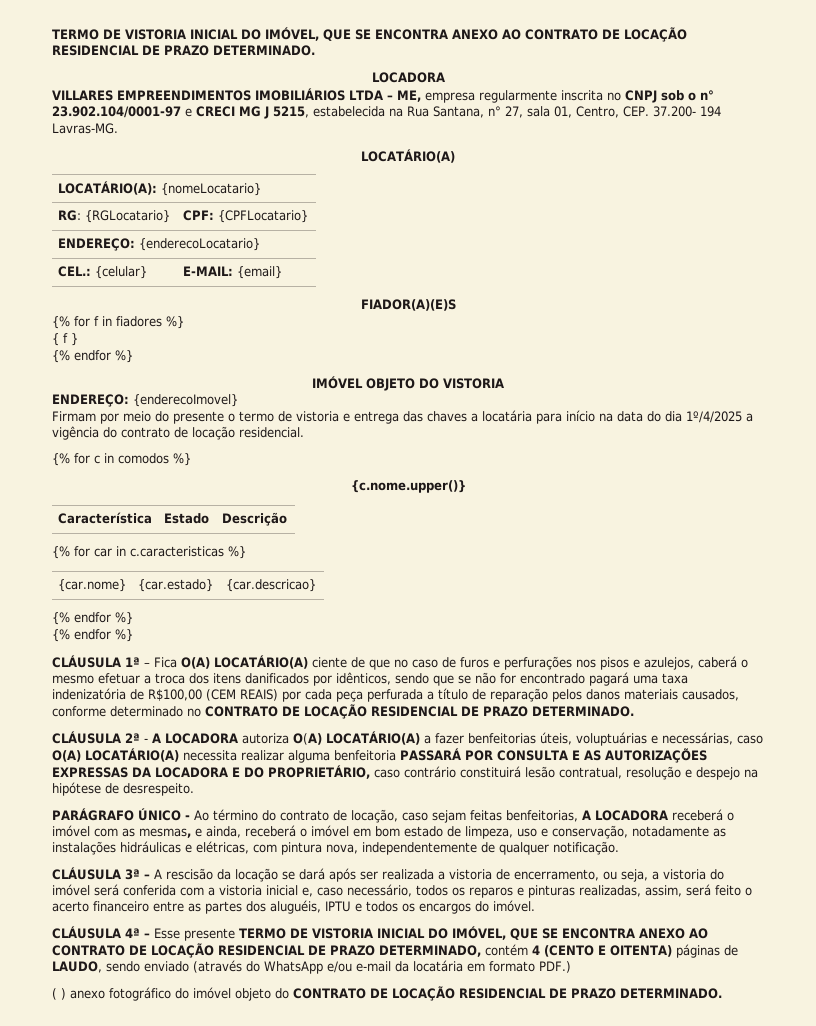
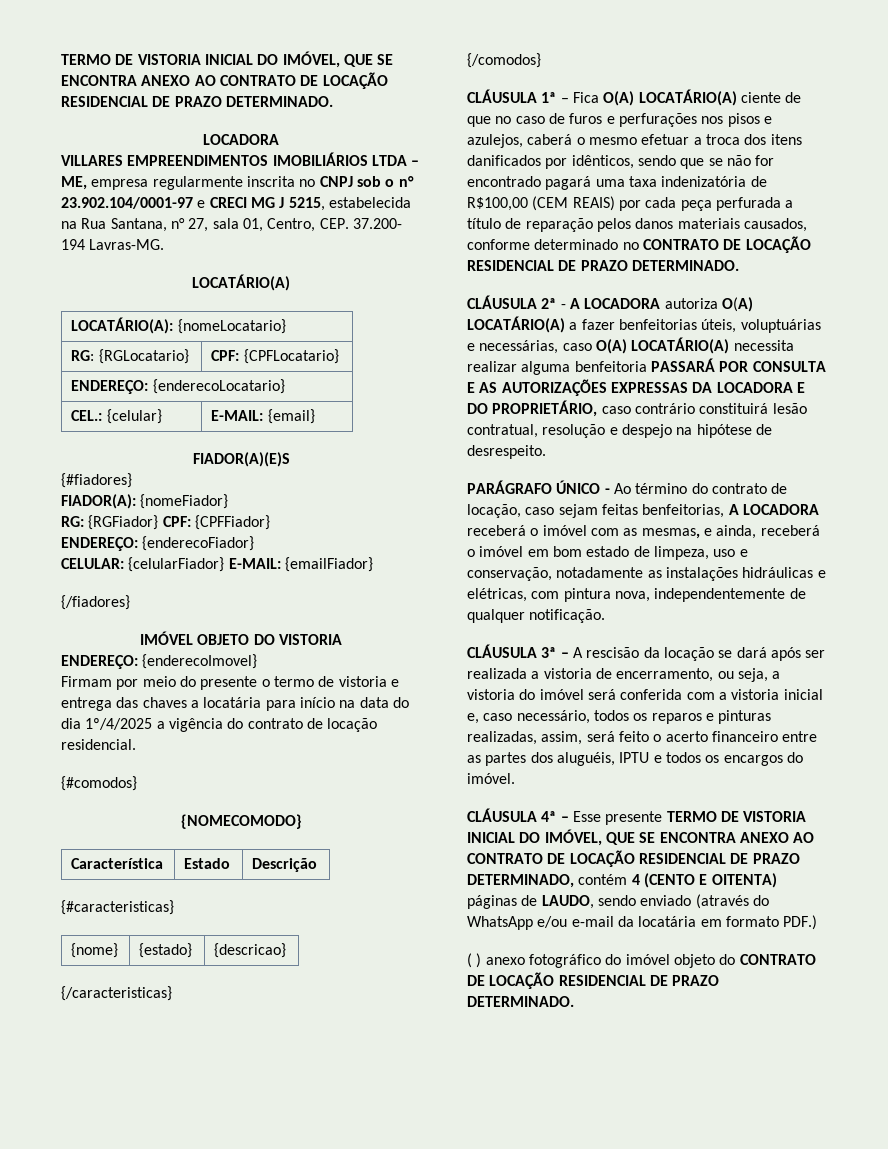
[52,316,184,329] [52,333,78,346] [52,350,133,363] {% for f in fiadores %} // { f } // {% endfor %} -> [61,473,132,488] [61,494,229,509] [61,515,270,530] [61,536,255,551] [61,557,373,572] [61,595,130,610] {#fiadores} // FIADOR(A): {nomeFiador} // RG: {RGFiador} CPF: {CPFFiador} // ENDEREÇO: {enderecoFiador} // CELULAR: {celularFiador} E-MAIL: {emailFiador} // {/fiadores}
[52,453,191,466] [350,480,466,493] [57,512,152,524] [163,513,209,524] [221,512,287,526] [52,546,246,559] [57,579,126,592] [137,579,213,592] [225,579,316,592] [52,612,133,625] [52,629,133,642] {% for c in comodos %} // {c.nome.upper()} // Característica | Estado | Descrição // {% for car in c.caracteristicas %} // {car.nome} | {car.estado} | {car.descricao} // {% endfor %} // {% endfor %} -> [61,776,137,791] [180,814,302,829] [71,858,164,869] [184,858,231,869] [252,858,318,872] [61,900,174,915] [71,943,119,958] [139,943,193,958] [214,943,287,958] [61,986,172,1001] [467,53,541,68] {#comodos} // {NOMECOMODO} // Característica | Estado | Descrição // {#caracteristicas} // {nome} | {estado} | {descricao} // {/caracteristicas} // {/comodos}

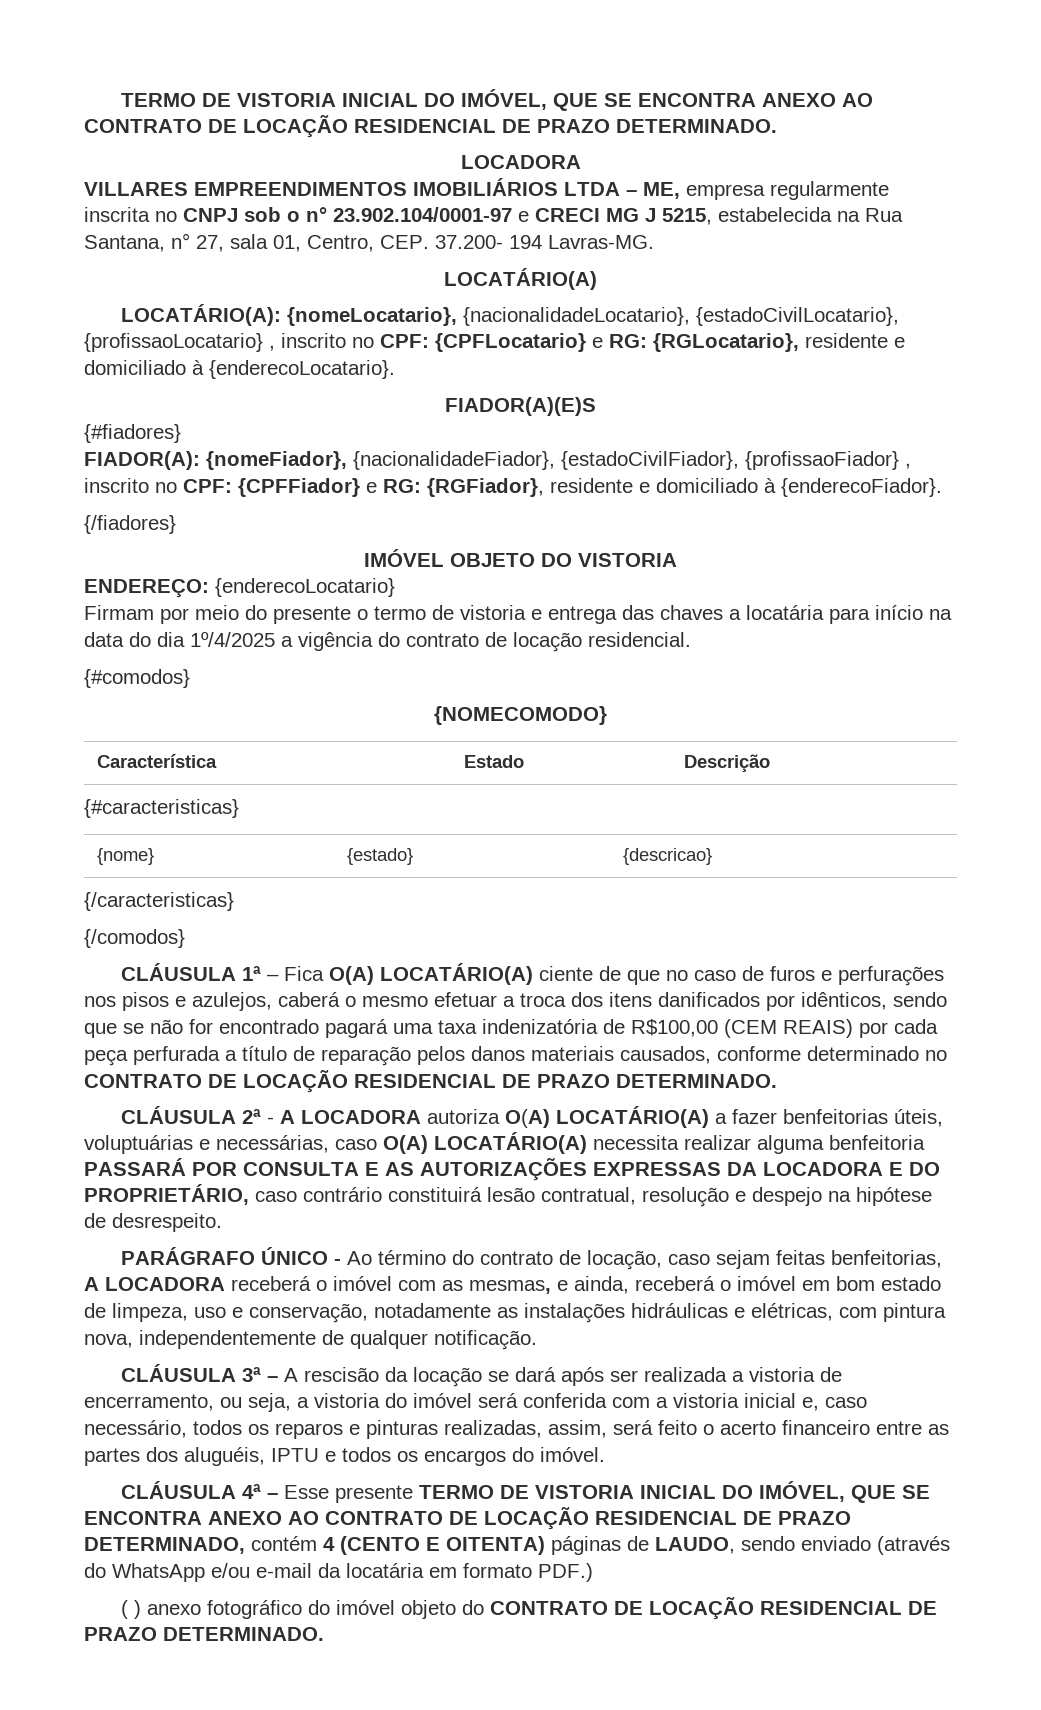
[71,317,286,334] [71,349,189,364] [211,349,339,364] [71,379,285,394] [71,409,162,424] [211,409,315,424] [192,452,290,467] [61,473,132,488] [61,494,229,509] [61,515,270,530] [61,536,255,551] [61,557,373,572] // LOCATÁRIO(A): {nomeLocatario} // RG: {RGLocatario} | CPF: {CPFLocatario} // ENDEREÇO: {enderecoLocatario} // CEL.: {celular} | E-MAIL: {email} // FIADOR(A)(E)S // {#fiadores} // FIADOR(A): {nomeFiador} // RG: {RGFiador} CPF: {CPFFiador} // ENDEREÇO: {enderecoFiador} // CELULAR: {celularFiador} E-MAIL: {emailFiador} -> [121,304,900,326] [84,333,905,352] [84,360,395,379] [445,397,596,416] [84,424,181,443] [84,451,911,470] [84,478,942,497] // LOCATÁRIO(A): {nomeLocatario}, {nacionalidadeLocatario}, {estadoCivilLocatario}, {profissaoLocatario} , inscrito no CPF: {CPFLocatario} e RG: {RGLocatario}, residente e domiciliado à {enderecoLocatario}. // FIADOR(A)(E)S // {#fiadores} // FIADOR(A): {nomeFiador}, {nacionalidadeFiador}, {estadoCivilFiador}, {profissaoFiador} , inscrito no CPF: {CPFFiador} e RG: {RGFiador}, residente e domiciliado à {enderecoFiador}.
[142,654,258,669] {enderecoImovel} -> [215,578,395,597] {enderecoLocatario}

